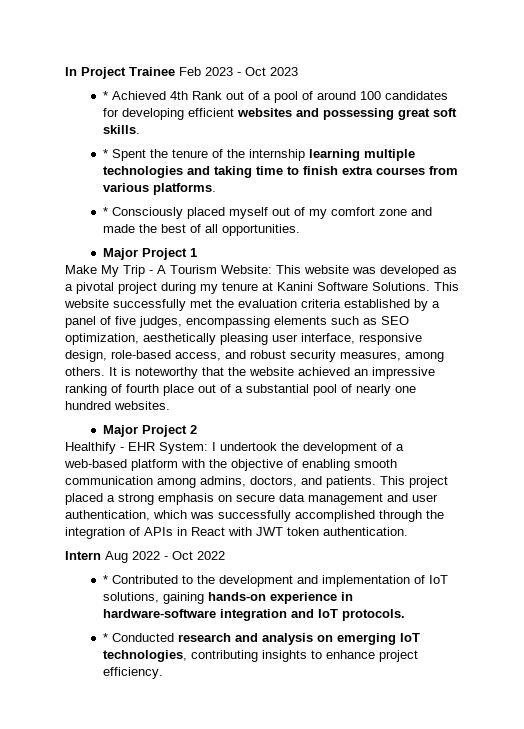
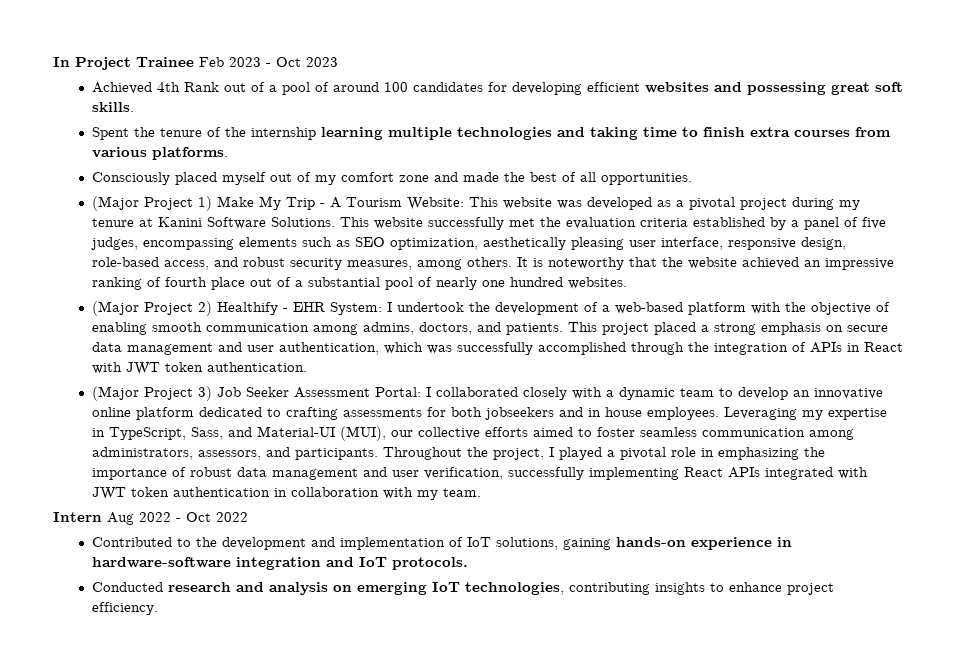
[102,91,108,100] * -> (338, 62) none
[102,149,108,158] * -> (135, 107) none
[102,207,108,216] * -> (229, 153) none
[102,248,197,260] Major Project 1 // -> [92,196,213,211] (Major Project 1)
[102,425,197,437] Major Project 2 // -> [92,301,213,316] (Major Project 2)
(408, 531) none -> [92,386,884,401] [92,407,888,420] [92,426,855,441] [92,447,826,460] [92,467,869,480] [92,487,482,500] // (Major Project 3) Job Seeker Assessment Portal: I collaborated closely with a dynamic team to develop an innovative online platform dedicated to crafting assessments for both jobseekers and in house employees. Leveraging my expertise in TypeScript, Sass, and Material-UI (MUI), our collective efforts aimed to foster seamless communication among administrators, assessors, and participants. Throughout the project, I played a pivotal role in emphasizing the importance of robust data management and user verification, successfully implementing React APIs integrated with JWT token authentication in collaboration with my team.
[102,575,108,584] * -> (248, 517) none
[102,633,108,642] * -> (469, 563) none

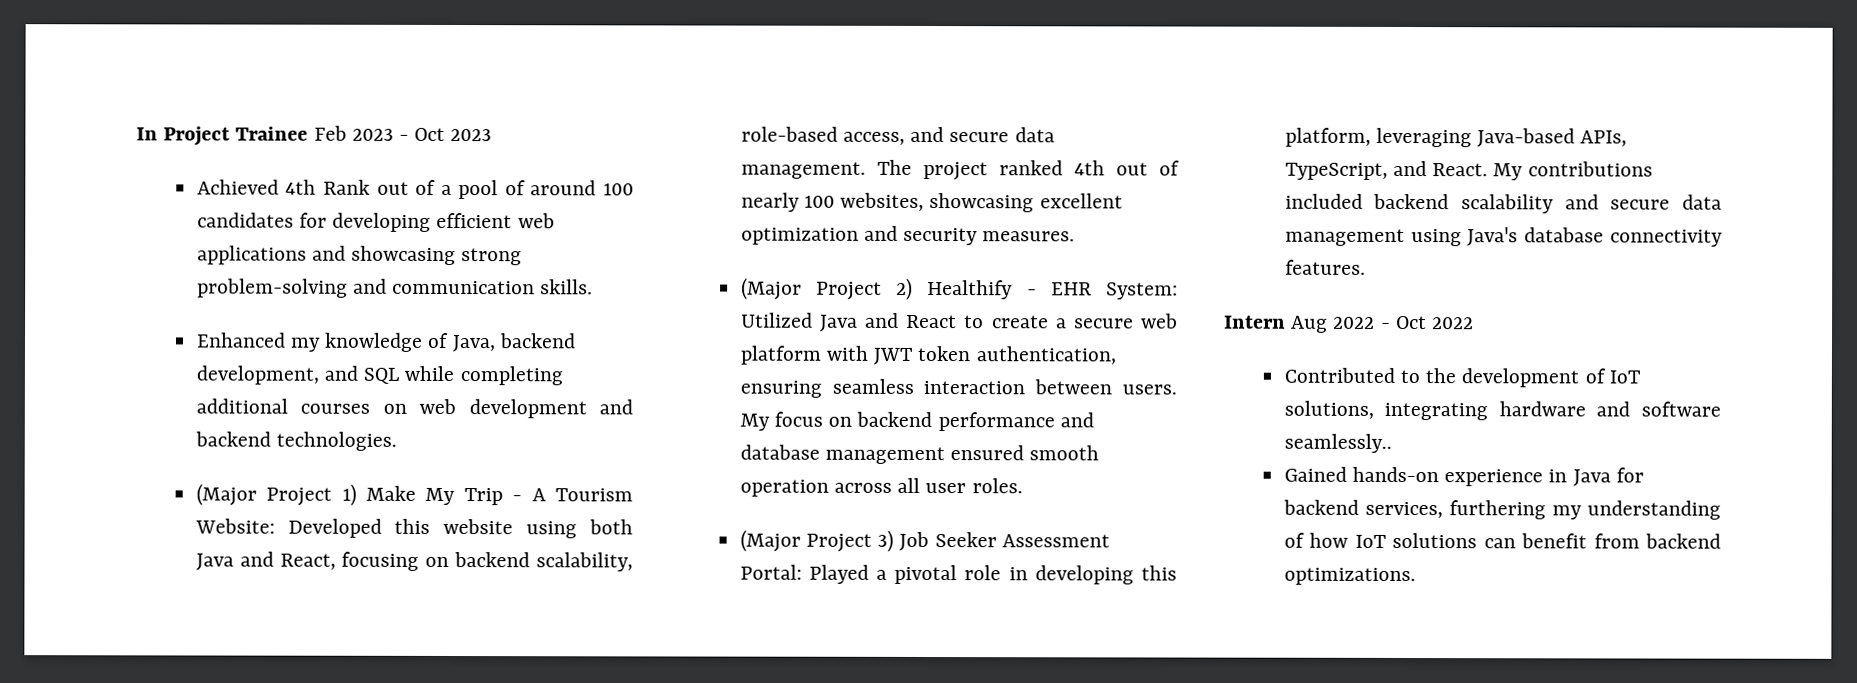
[645,82,904,95] [92,102,135,112] [92,127,892,140] [92,147,229,160] [92,172,693,185] websites and possessing great soft skills. // Spent the tenure of the internship learning multiple technologies and taking time to finish extra courses from various platforms. // Consciously placed myself out of my comfort zone and made the best of all opportunities. -> [517,213,555,229] [196,245,523,266] [196,278,594,298] [195,332,576,353] [195,365,563,386] [195,398,633,419] [194,431,398,451] web applications and showcasing strong problem-solving and communication skills. // Enhanced my knowledge of Java, backend development, and SQL while completing additional courses on web development and backend technologies.
[469,197,861,210] [92,217,887,230] [91,237,847,250] [92,257,895,270] [92,277,628,290] This website was developed as a pivotal project during my tenure at Kanini Software Solutions. This website successfully met the evaluation criteria established by a panel of five judges, encompassing elements such as SEO optimization, aesthetically pleasing user interface, responsive design, role-based access, and robust security measures, among others. It is noteworthy that the website achieved an impressive ranking of fourth place out of a substantial pool of nearly one hundred websites. -> [287,518,633,539] [195,551,633,572] [740,126,1055,145] [740,159,1180,181] [740,192,1123,213] [740,225,1076,246] Developed this website using both Java and React, focusing on backend scalability, role-based access, and secure data management. The project ranked 4th out of nearly 100 websites, showcasing excellent optimization and security measures.
[387,302,891,315] [92,322,889,335] [92,342,904,355] [92,362,308,375] I undertook the development of a web-based platform with the objective of enabling smooth communication among admins, doctors, and patients. This project placed a strong emphasis on secure data management and user authentication, which was successfully accomplished through the integration of APIs in React with JWT token authentication. -> [740,312,1178,332] [739,345,1116,365] [739,378,1177,398] [739,411,1094,432] [739,444,1100,465] [739,477,1023,497] Utilized Java and React to create a secure web platform with JWT token authentication, ensuring seamless interaction between users. My focus on backend performance and database management ensured smooth operation across all user roles.
[426,387,884,400] [92,407,888,420] [92,426,855,441] [92,447,826,460] [92,467,869,480] [92,487,482,500] I collaborated closely with a dynamic team to develop an innovative online platform dedicated to crafting assessments for both jobseekers and in house employees. Leveraging my expertise in TypeScript, Sass, and Material-UI (MUI), our collective efforts aimed to foster seamless communication among administrators, assessors, and participants. Throughout the project, I played a pivotal role in emphasizing the importance of robust data management and user verification, successfully implementing React APIs integrated with JWT token authentication in collaboration with my team. -> [808,564,1177,585] [1284,127,1628,148] [1284,160,1653,181] [1284,193,1722,214] [1284,227,1723,247] [1284,259,1366,275] Played a pivotal role in developing this platform, leveraging Java-based APIs, TypeScript, and React. My contributions included backend scalability and secure data management using Java's database connectivity features.
[311,537,446,550] and implementation -> (1580, 378) none
[563,537,793,550] [92,557,469,570] [92,582,835,595] [92,602,159,615] gaining hands-on experience in hardware-software integration and IoT protocols. // Conducted research and analysis on emerging IoT technologies, contributing insights to enhance project efficiency. -> [1384,401,1721,421] [1283,433,1392,453] [1283,466,1644,487] [1282,499,1721,520] [1283,532,1721,549] [1283,567,1416,586] integrating hardware and software seamlessly.. // Gained hands-on experience in Java for backend services, furthering my understanding of how IoT solutions can benefit from backend optimizations.

